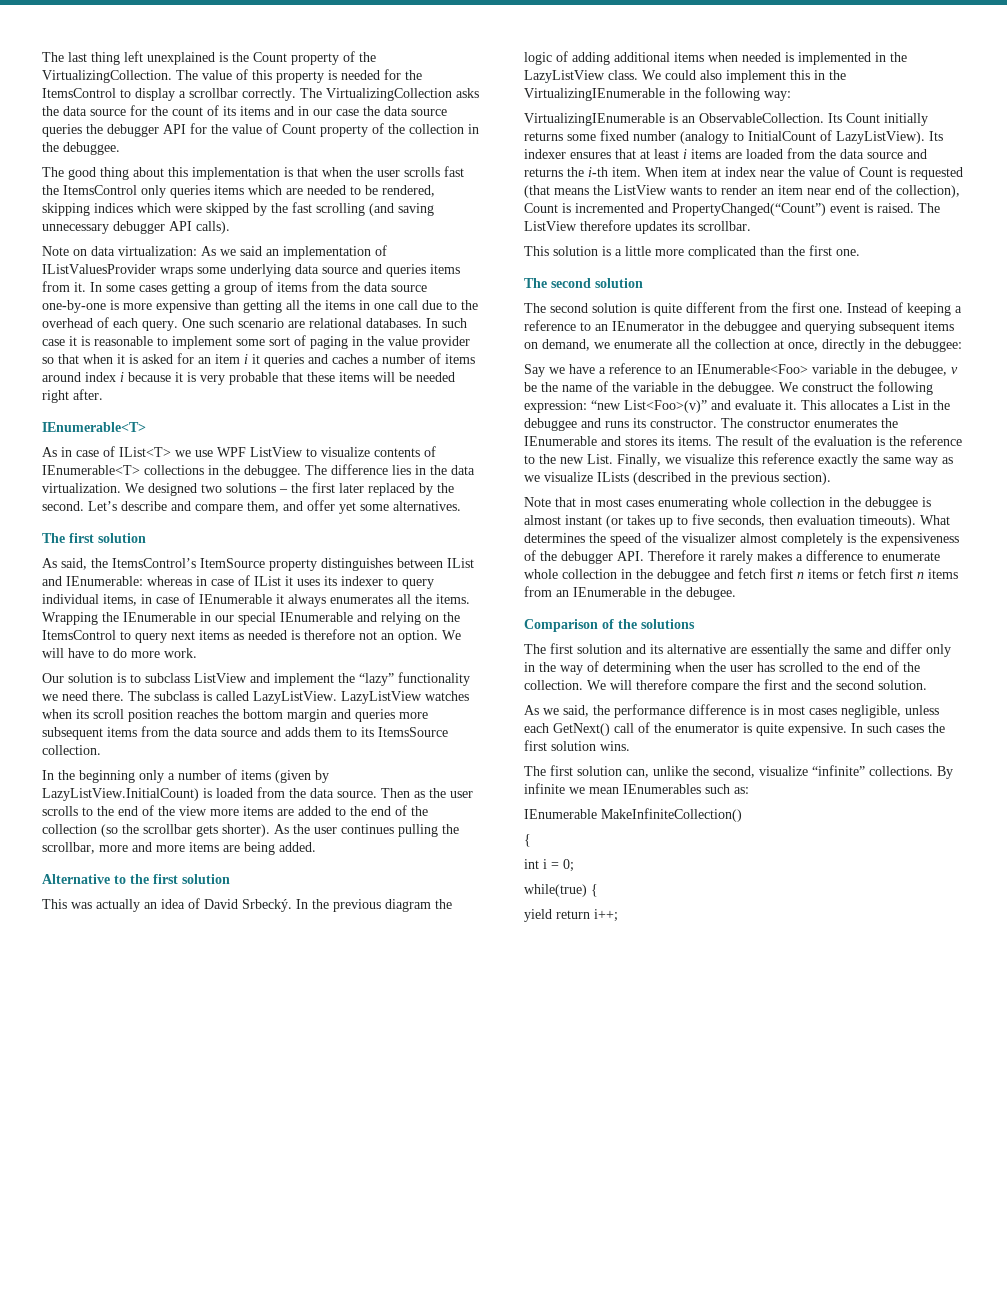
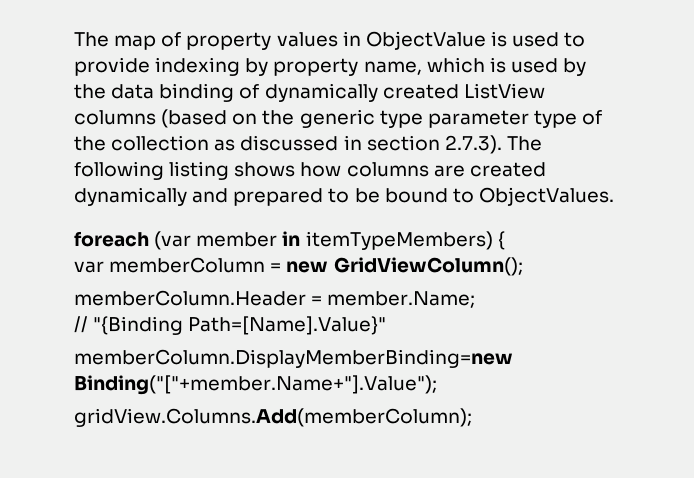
[42,51,376,65] [42,69,422,83] [42,88,479,101] [42,105,447,116] [42,123,479,137] [42,142,120,155] [42,166,464,180] [42,185,435,198] [42,202,434,216] [42,221,230,234] [42,245,387,259] [42,264,460,277] [42,281,427,295] [42,300,478,313] [42,317,467,331] [42,335,470,349] [42,353,475,367] [42,372,455,385] [42,389,103,403] [42,422,146,432] [42,446,436,457] [42,464,475,478] [42,482,454,496] [42,500,461,514] [42,533,146,543] [42,558,474,571] [42,575,434,589] [42,593,470,607] [42,612,460,625] [42,629,461,643] [42,648,197,658] [42,672,470,686] [42,691,469,704] [42,709,428,722] [42,726,448,740] [42,745,101,755] [42,769,329,783] [42,787,473,801] [42,805,428,816] [42,824,459,837] [42,842,316,855] [42,874,230,884] [42,898,452,912] [524,51,907,65] [524,70,846,83] [524,87,791,101] [524,113,928,126] [524,130,943,144] [524,148,927,159] [524,166,963,180] [524,184,960,198] [524,203,940,216] [524,220,751,234] [524,245,860,259] [524,278,643,288] [524,302,962,316] [524,320,954,334] [524,339,962,352] [524,363,958,377] [524,381,933,395] [524,400,950,413] [524,418,898,431] [524,435,962,446] [524,453,953,467] [524,472,831,485] [524,497,931,510] [524,514,950,528] [524,532,959,546] [524,550,940,564] [524,568,958,582] [524,586,736,600] [524,619,695,632] [524,643,951,657] [524,661,920,675] [524,679,927,693] [524,704,939,718] [524,722,945,736] [524,740,630,751] [524,765,953,779] [524,783,749,794] [524,808,742,822] [524,834,531,847] [524,859,574,872] [524,884,598,897] [524,909,618,922] The last thing left unexplained is the Count property of the VirtualizingCollection. The value of this property is needed for the ItemsControl to display a scrollbar correctly. The VirtualizingCollection asks the data source for the count of its items and in our case the data source queries the debugger API for the value of Count property of the collection in the debuggee. // The good thing about this implementation is that when the user scrolls fast the ItemsControl only queries items which are needed to be rendered, skipping indices which were skipped by the fast scrolling (and saving unnecessary debugger API calls). // Note on data virtualization: As we said an implementation of IListValuesProvider wraps some underlying data source and queries items from it. In some cases getting a group of items from the data source one-by-one is more expensive than getting all the items in one call due to the overhead of each query. One such scenario are relational databases. In such case it is reasonable to implement some sort of paging in the value provider so that when it is asked for an item i it queries and caches a number of items around index i because it is very probable that these items will be needed right after. // IEnumerable<T> // As in case of IList<T> we use WPF ListView to visualize contents of IEnumerable<T> collections in the debuggee. The difference lies in the data virtualization. We designed two solutions – the first later replaced by the second. Let’s describe and compare them, and offer yet some alternatives. // The first solution // As said, the ItemsControl’s ItemSource property distinguishes between IList and IEnumerable: whereas in case of IList it uses its indexer to query individual items, in case of IEnumerable it always enumerates all the items. Wrapping the IEnumerable in our special IEnumerable and relying on the ItemsControl to query next items as needed is therefore not an option. We will have to do more work. // Our solution is to subclass ListView and implement the “lazy” functionality we need there. The subclass is called LazyListView. LazyListView watches when its scroll position reaches the bottom margin and queries more subsequent items from the data source and adds them to its ItemsSource collection. // In the beginning only a number of items (given by LazyListView.InitialCount) is loaded from the data source. Then as the user scrolls to the end of the view more items are added to the end of the collection (so the scrollbar gets shorter). As the user continues pulling the scrollbar, more and more items are being added. // Alternative to the first solution // This was actually an idea of David Srbecký. In the previous diagram the logic of adding additional items when needed is implemented in the LazyListView class. We could also implement this in the VirtualizingIEnumerable in the following way: // VirtualizingIEnumerable is an ObservableCollection. Its Count initially returns some fixed number (analogy to InitialCount of LazyListView). Its indexer ensures that at least i items are loaded from the data source and returns the i-th item. When item at index near the value of Count is requested (that means the ListView wants to render an item near end of the collection), Count is incremented and PropertyChanged(“Count”) event is raised. The ListView therefore updates its scrollbar. // This solution is a little more complicated than the first one. // The second solution // The second solution is quite different from the first one. Instead of keeping a reference to an IEnumerator in the debuggee and querying subsequent items on demand, we enumerate all the collection at once, directly in the debuggee: // Say we have a reference to an IEnumerable<Foo> variable in the debugee, v be the name of the variable in the debuggee. We construct the following expression: “new List<Foo>(v)” and evaluate it. This allocates a List in the debuggee and runs its constructor. The constructor enumerates the IEnumerable and stores its items. The result of the evaluation is the reference to the new List. Finally, we visualize this reference exactly the same way as we visualize ILists (described in the previous section). // Note that in most cases enumerating whole collection in the debuggee is almost instant (or takes up to five seconds, then evaluation timeouts). What determines the speed of the visualizer almost completely is the expensiveness of the debugger API. Therefore it rarely makes a difference to enumerate whole collection in the debuggee and fetch first n items or fetch first n items from an IEnumerable in the debugee. // Comparison of the solutions // The first solution and its alternative are essentially the same and differ only in the way of determining when the user has scrolled to the end of the collection. We will therefore compare the first and the second solution. // As we said, the performance difference is in most cases negligible, unless each GetNext() call of the enumerator is quite expensive. In such cases the first solution wins. // The first solution can, unlike the second, visualize “infinite” collections. By infinite we mean IEnumerables such as: // IEnumerable MakeInfiniteCollection() // { // int i = 0; // while(true) { // yield return i++; -> [74,31,586,50] [74,57,587,76] [74,83,545,102] [74,109,603,128] [74,135,542,154] [74,161,546,180] [74,187,614,206] [74,231,505,250] [74,257,523,276] [74,290,476,308] [74,316,387,335] [74,349,513,368] [74,375,437,395] [74,408,472,427] The map of property values in ObjectValue is used to provide indexing by property name, which is used by the data binding of dynamically created ListView columns (based on the generic type parameter type of the collection as discussed in section 2.7.3). The following listing shows how columns are created dynamically and prepared to be bound to ObjectValues. // foreach (var member in itemTypeMembers) { // var memberColumn = new GridViewColumn(); // memberColumn.Header = member.Name; // // "{Binding Path=[Name].Value}" // memberColumn.DisplayMemberBinding=new Binding("["+member.Name+"].Value"); // gridView.Columns.Add(memberColumn);

